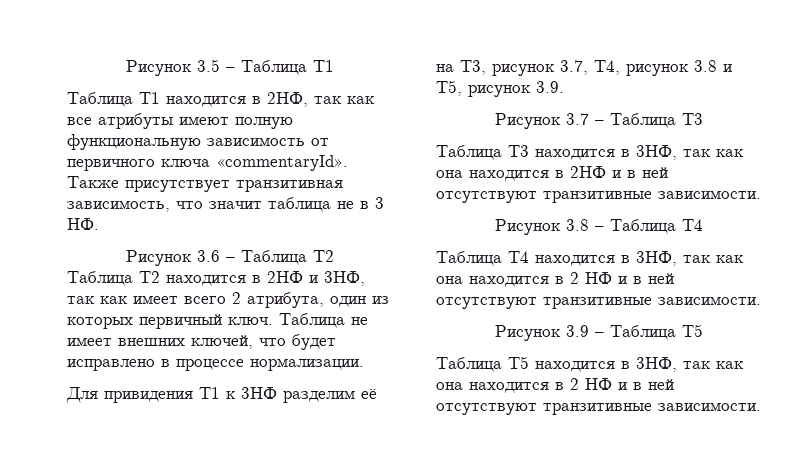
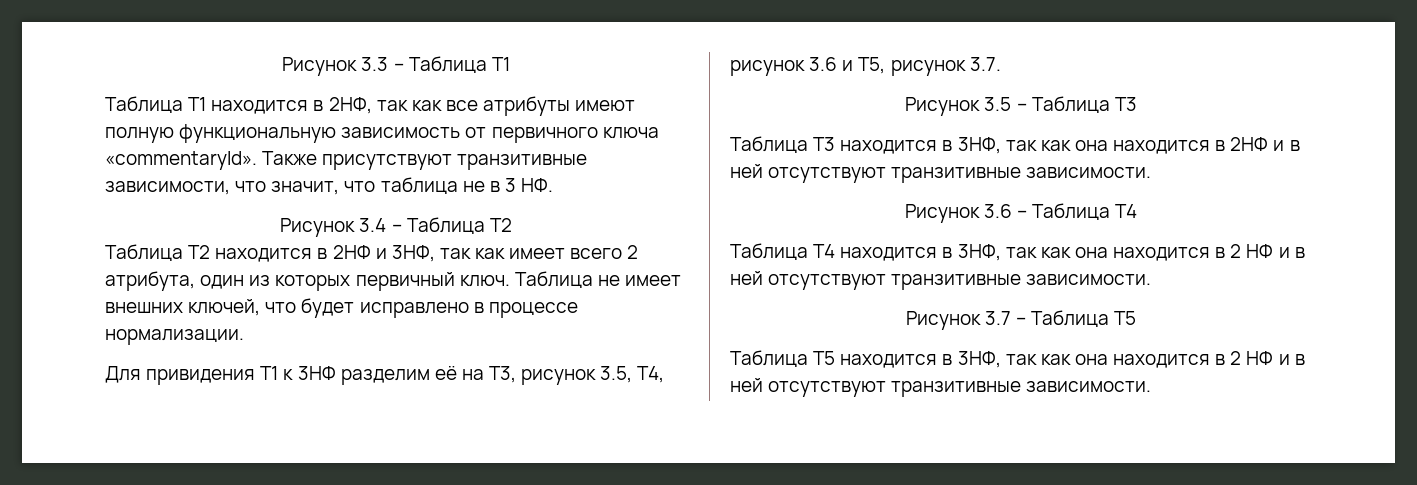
[125,59,220,76] Рисунок 3.5 -> [282,57,389,76] Рисунок 3.3
[125,180,343,192] [67,200,262,212] присутствует транзитивная зависимость, что значит -> [322,154,588,170] [105,181,376,195] присутствуют транзитивные зависимости, что значит, что
[196,250,220,262] 3.6 -> [359,218,387,232] 3.4
[560,60,588,75] 3.7, -> [600,366,633,383] 3.5,
[694,60,717,72] 3.8 -> [809,57,838,71] 3.6
[536,81,564,93] [494,113,589,129] 3.9. // Рисунок 3.7 -> [969,57,1001,71] [905,97,1012,116] 3.7. // Рисунок 3.5
[565,219,589,231] 3.8 -> [983,204,1012,218] 3.6
[565,325,589,337] 3.9 -> [984,311,1011,325] 3.7

